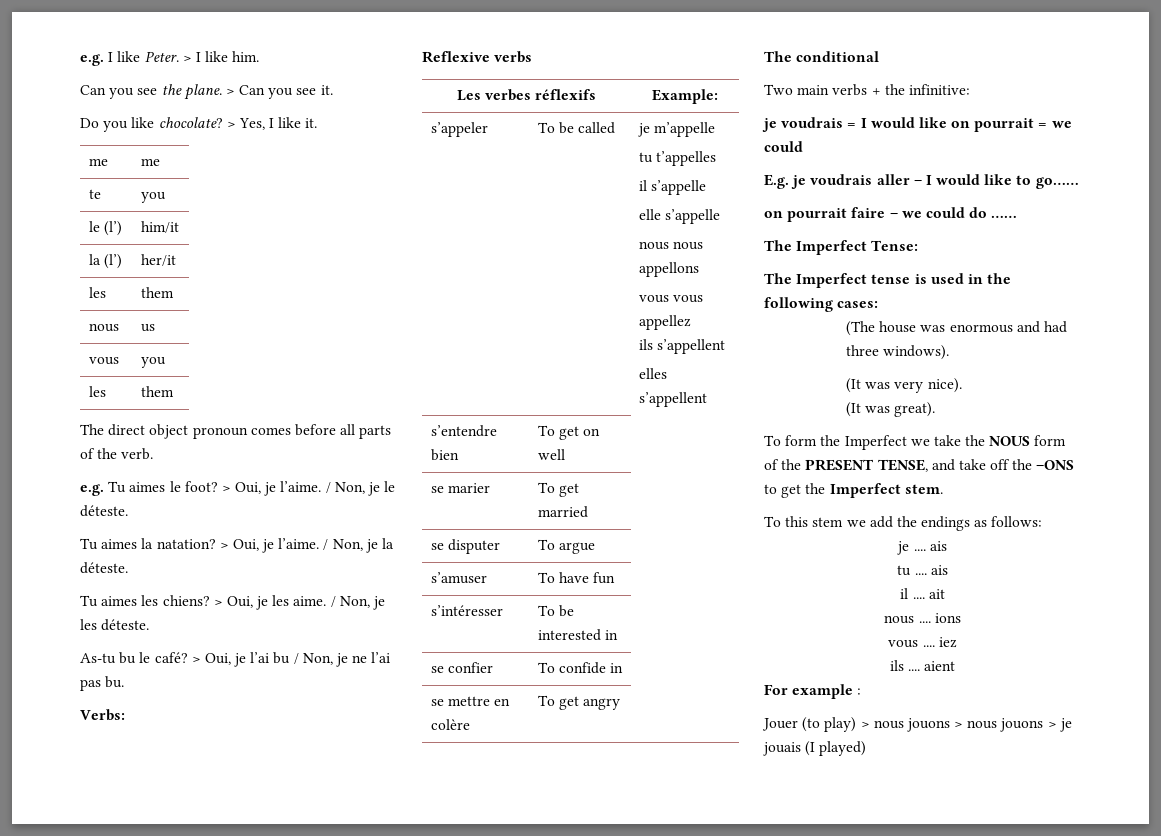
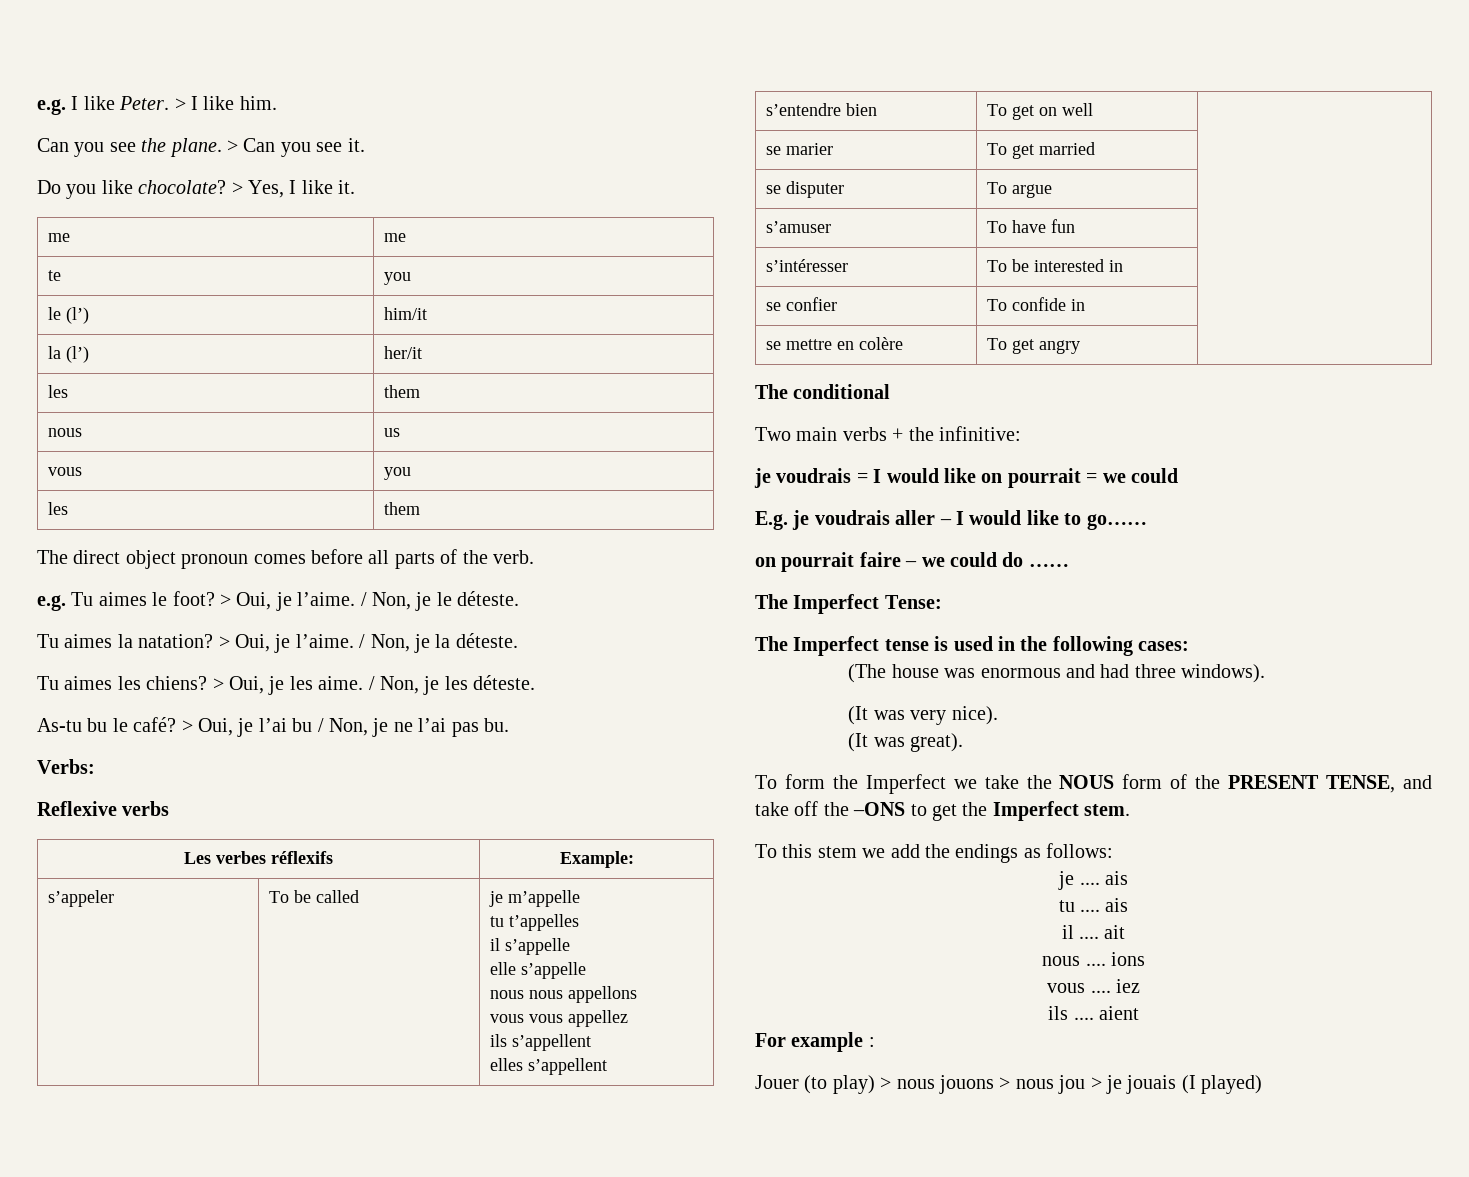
[1000,718,1044,732] jouons -> [1058,1075,1086,1094] jou

